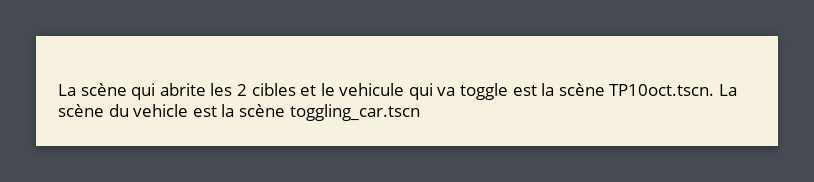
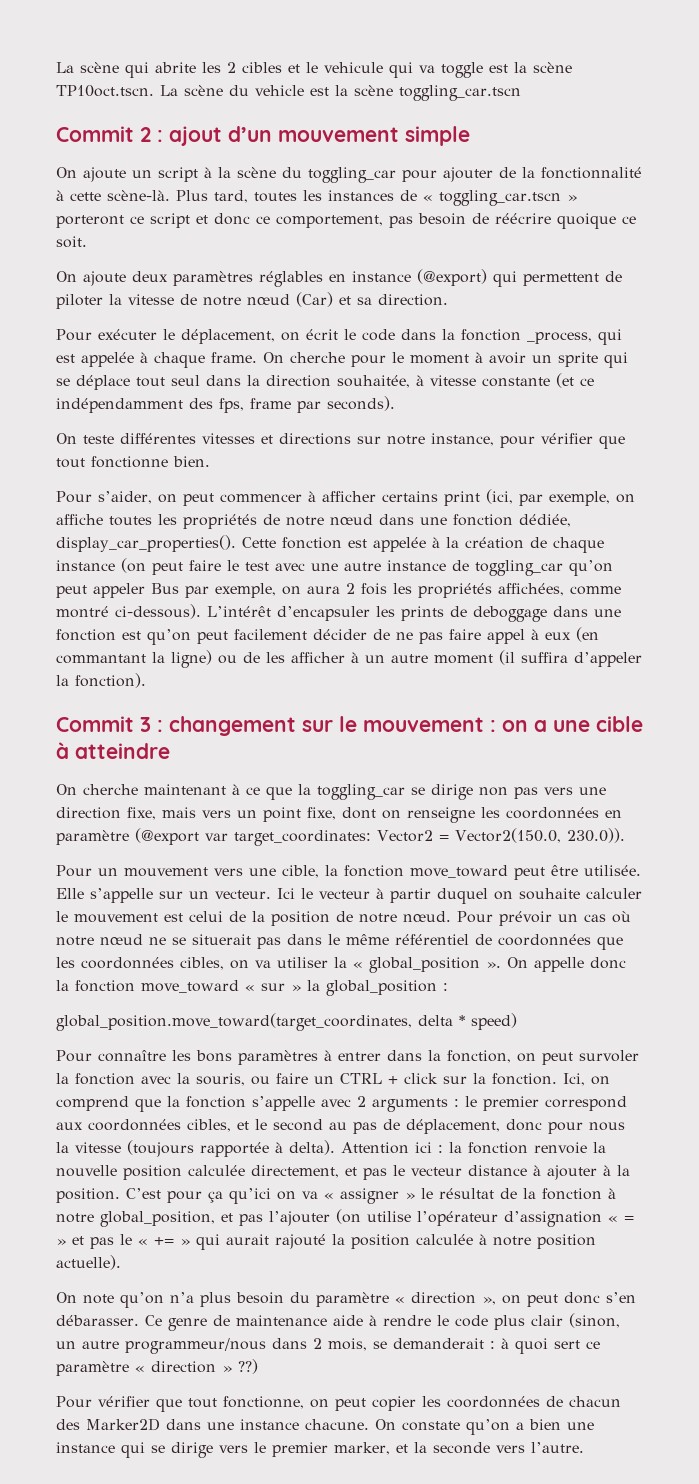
(420, 112) none -> [56,126,470,146] [56,167,642,183] [56,190,578,206] [56,213,636,229] [56,236,87,248] [56,269,622,287] [56,292,448,309] [56,329,622,345] [56,352,628,368] [56,373,594,390] [56,396,395,413] [56,433,625,449] [56,456,210,468] [56,489,635,506] [56,514,571,529] [56,535,604,553] [56,558,613,576] [56,583,621,598] [56,604,621,622] [56,627,599,645] [56,650,642,668] [56,673,146,688] [56,716,643,736] [56,742,170,759] [56,784,606,800] [56,807,622,823] [56,828,625,846] [56,865,641,880] [56,888,642,904] [56,911,631,926] [56,934,623,950] [56,957,626,973] [56,980,448,996] [56,1013,517,1031] [56,1050,639,1065] [56,1073,610,1086] [56,1096,627,1112] [56,1119,625,1134] [56,1140,606,1157] [56,1165,630,1180] [56,1188,616,1204] [56,1209,634,1227] [56,1234,596,1250] [56,1255,121,1270] [56,1292,636,1308] [56,1313,620,1331] [56,1338,600,1354] [56,1359,258,1376] [56,1396,621,1412] [56,1418,594,1435] [56,1442,584,1458] // Commit 2 : ajout d’un mouvement simple // On ajoute un script à la scène du toggling_car pour ajouter de la fonctionnalité à cette scène-là. Plus tard, toutes les instances de « toggling_car.tscn » porteront ce script et donc ce comportement, pas besoin de réécrire quoique ce soit. // On ajoute deux paramètres réglables en instance (@export) qui permettent de piloter la vitesse de notre nœud (Car) et sa direction. // Pour exécuter le déplacement, on écrit le code dans la fonction _process, qui est appelée à chaque frame. On cherche pour le moment à avoir un sprite qui se déplace tout seul dans la direction souhaitée, à vitesse constante (et ce indépendamment des fps, frame par seconds). // On teste différentes vitesses et directions sur notre instance, pour vérifier que tout fonctionne bien. // Pour s’aider, on peut commencer à afficher certains print (ici, par exemple, on affiche toutes les propriétés de notre nœud dans une fonction dédiée, display_car_properties(). Cette fonction est appelée à la création de chaque instance (on peut faire le test avec une autre instance de toggling_car qu’on peut appeler Bus par exemple, on aura 2 fois les propriétés affichées, comme montré ci-dessous). L’intérêt d’encapsuler les prints de deboggage dans une fonction est qu’on peut facilement décider de ne pas faire appel à eux (en commantant la ligne) ou de les afficher à un autre moment (il suffira d’appeler la fonction). // Commit 3 : changement sur le mouvement : on a une cible à atteindre // On cherche maintenant à ce que la toggling_car se dirige non pas vers une direction fixe, mais vers un point fixe, dont on renseigne les coordonnées en paramètre (@export var target_coordinates: Vector2 = Vector2(150.0, 230.0)). // Pour un mouvement vers une cible, la fonction move_toward peut être utilisée. Elle s’appelle sur un vecteur. Ici le vecteur à partir duquel on souhaite calculer le mouvement est celui de la position de notre nœud. Pour prévoir un cas où notre nœud ne se situerait pas dans le même référentiel de coordonnées que les coordonnées cibles, on va utiliser la « global_position ». On appelle donc la fonction move_toward « sur » la global_position : // global_position.move_toward(target_coordinates, delta * speed) // Pour connaître les bons paramètres à entrer dans la fonction, on peut survoler la fonction avec la souris, ou faire un CTRL + click sur la fonction. Ici, on comprend que la fonction s’appelle avec 2 arguments : le premier correspond aux coordonnées cibles, et le second au pas de déplacement, donc pour nous la vitesse (toujours rapportée à delta). Attention ici : la fonction renvoie la nouvelle position calculée directement, et pas le vecteur distance à ajouter à la position. C’est pour ça qu’ici on va « assigner » le résultat de la fonction à notre global_position, et pas l’ajouter (on utilise l’opérateur d’assignation « = » et pas le « += » qui aurait rajouté la position calculée à notre position actuelle). // On note qu’on n’a plus besoin du paramètre « direction », on peut donc s’en débarasser. Ce genre de maintenance aide à rendre le code plus clair (sinon, un autre programmeur/nous dans 2 mois, se demanderait : à quoi sert ce paramètre « direction » ??) // Pour vérifier que tout fonctionne, on peut copier les coordonnées de chacun des Marker2D dans une instance chacune. On constate qu’on a bien une instance qui se dirige vers le premier marker, et la seconde vers l’autre.

